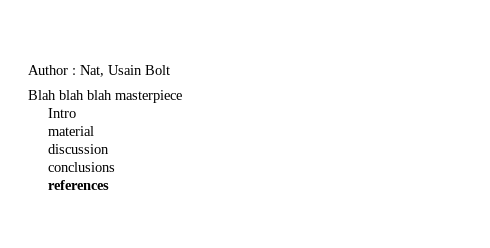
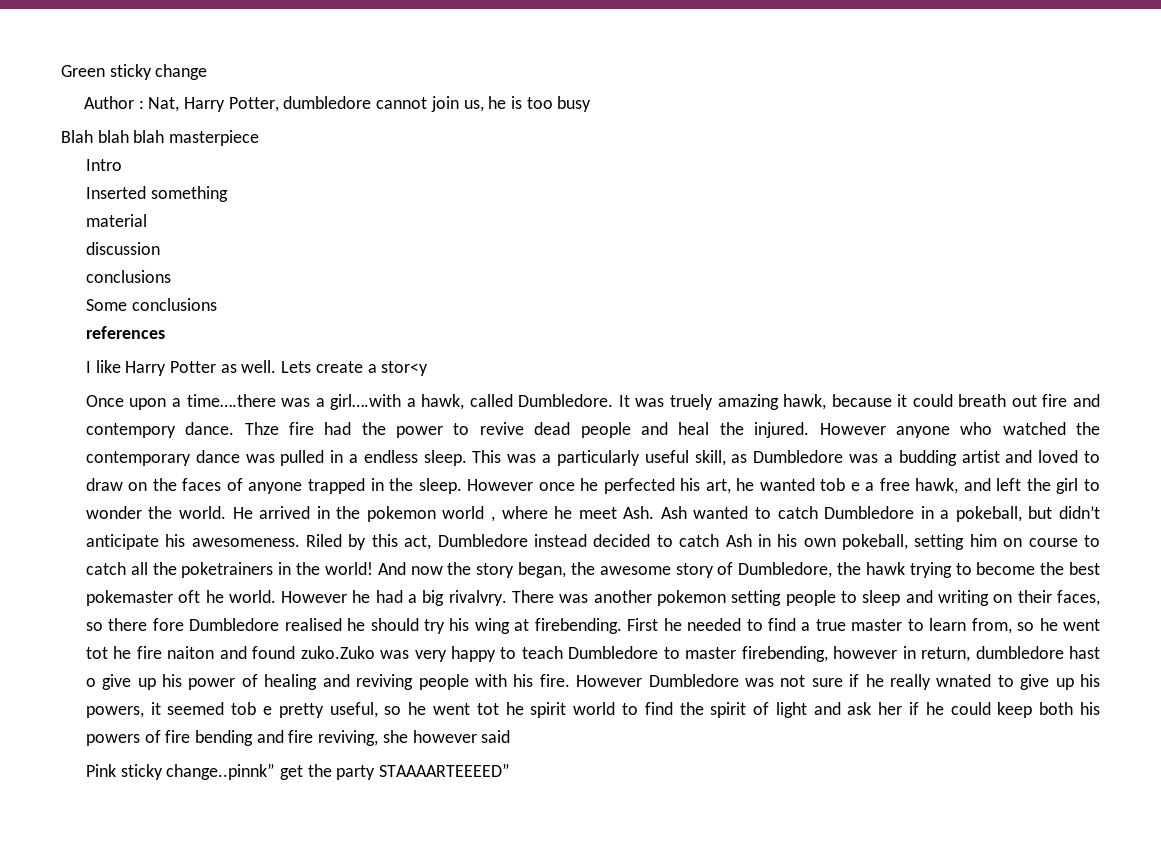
[28,65,170,77] Author : Nat, Usain Bolt -> [61,64,208,80] [83,96,592,112] Green sticky change // Author : Nat, Harry Potter, dumbledore cannot join us, he is too busy
(76, 113) none -> [85,186,228,202] // Inserted something
(115, 167) none -> [85,298,217,311] // Some conclusions
(109, 185) none -> [85,360,429,376] [85,394,1100,410] [85,422,1100,438] [85,450,1101,466] [85,478,1101,494] [85,506,1101,522] [85,534,1101,550] [85,562,1101,578] [85,590,1101,606] [85,618,1100,634] [85,646,1101,662] [85,674,1101,690] [85,702,1100,718] [85,730,511,746] [85,763,511,780] // I like Harry Potter as well. Lets create a stor<y // Once upon a time….there was a girl….with a hawk, called Dumbledore. It was truely amazing hawk, because it could breath out fire and contempory dance. Thze fire had the power to revive dead people and heal the injured. However anyone who watched the contemporary dance was pulled in a endless sleep. This was a particularly useful skill, as Dumbledore was a budding artist and loved to draw on the faces of anyone trapped in the sleep. However once he perfected his art, he wanted tob e a free hawk, and left the girl to wonder the world. He arrived in the pokemon world , where he meet Ash. Ash wanted to catch Dumbledore in a pokeball, but didn’t anticipate his awesomeness. Riled by this act, Dumbledore instead decided to catch Ash in his own pokeball, setting him on course to catch all the poketrainers in the world! And now the story began, the awesome story of Dumbledore, the hawk trying to become the best pokemaster oft he world. However he had a big rivalvry. There was another pokemon setting people to sleep and writing on their faces, so there fore Dumbledore realised he should try his wing at firebending. First he needed to find a true master to learn from, so he went tot he fire naiton and found zuko.Zuko was very happy to teach Dumbledore to master firebending, however in return, dumbledore hast o give up his power of healing and reviving people with his fire. However Dumbledore was not sure if he really wnated to give up his powers, it seemed tob e pretty useful, so he went tot he spirit world to find the spirit of light and ask her if he could keep both his powers of fire bending and fire reviving, she however said // Pink sticky change..pinnk” get the party STAAAARTEEEED”

